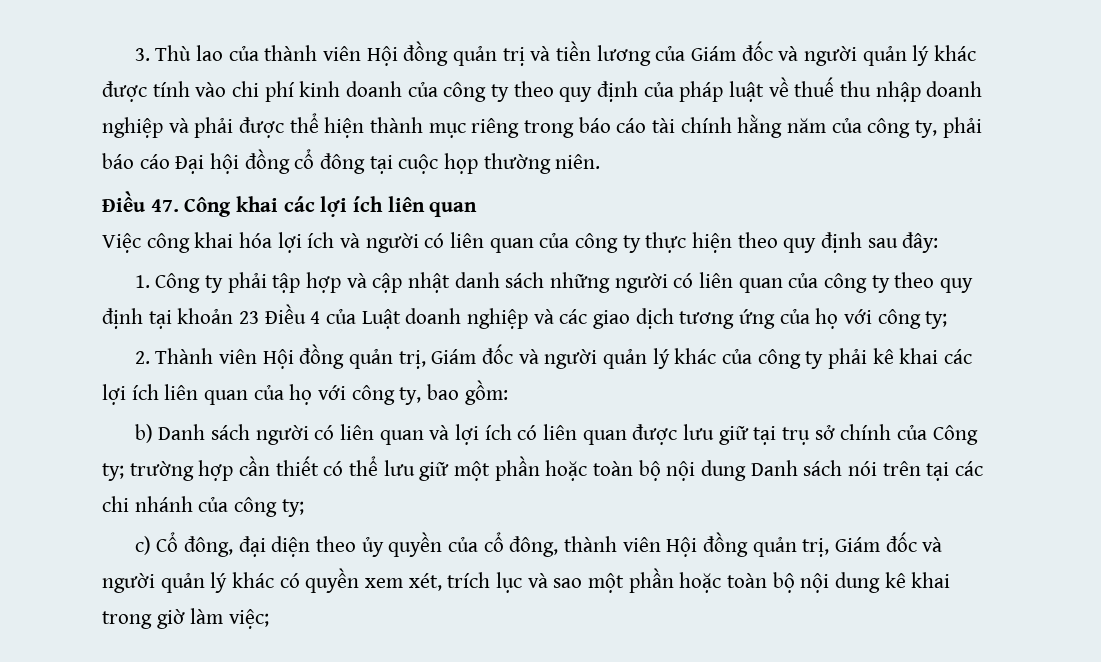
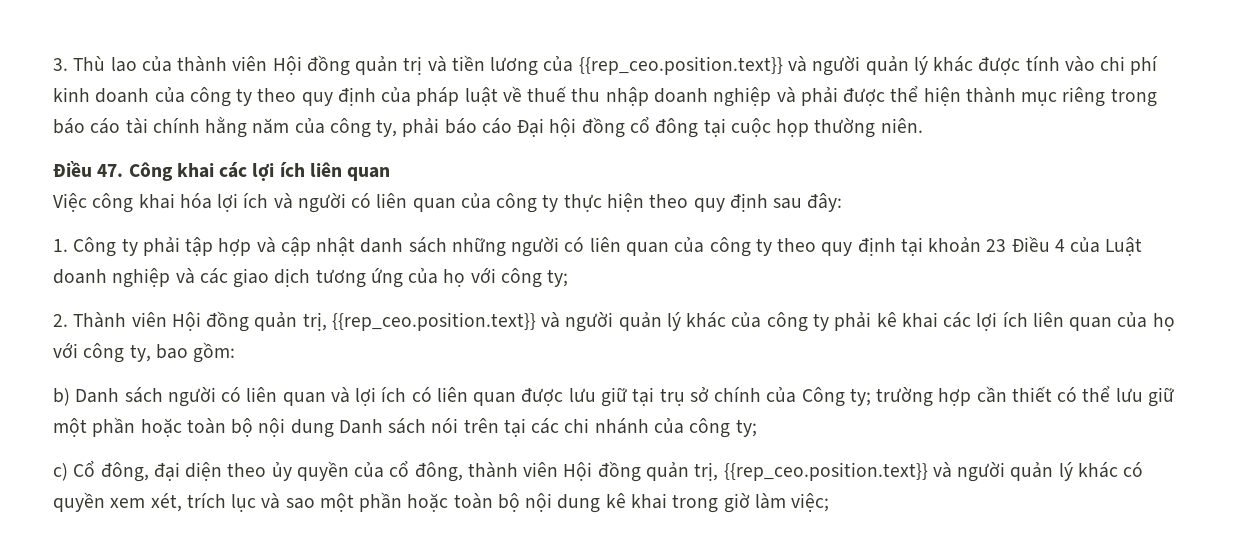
[690,41,773,61] Giám đốc -> [578,56,783,75] {{rep_ceo.position.text}}
[431,344,513,364] Giám đốc -> [331,312,536,331] {{rep_ceo.position.text}}
[834,532,917,552] Giám đốc -> [723,462,928,481] {{rep_ceo.position.text}}

